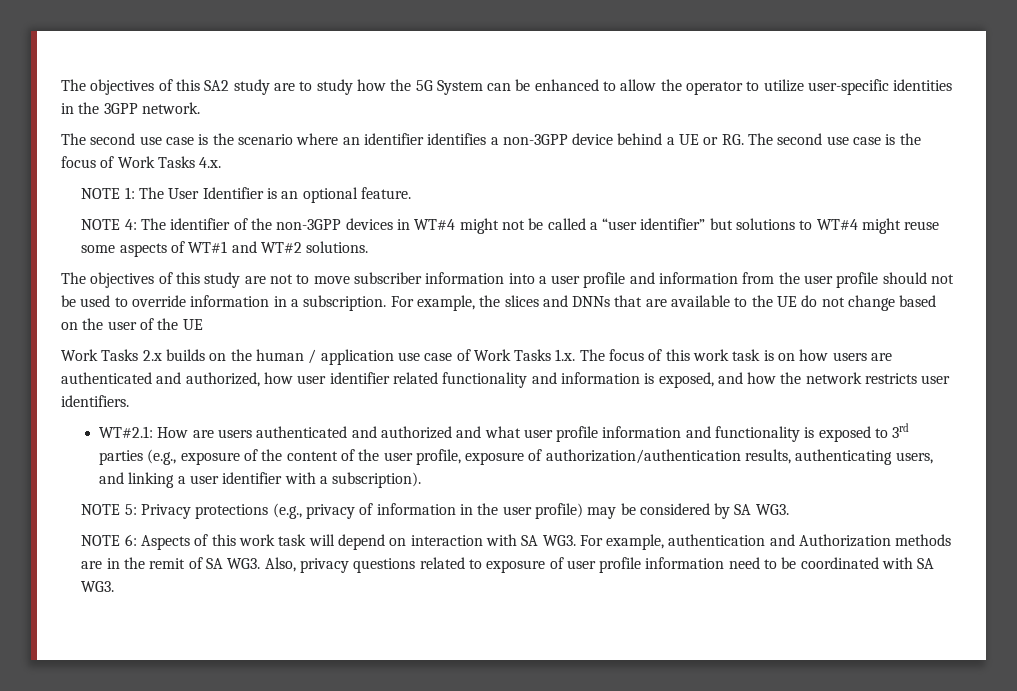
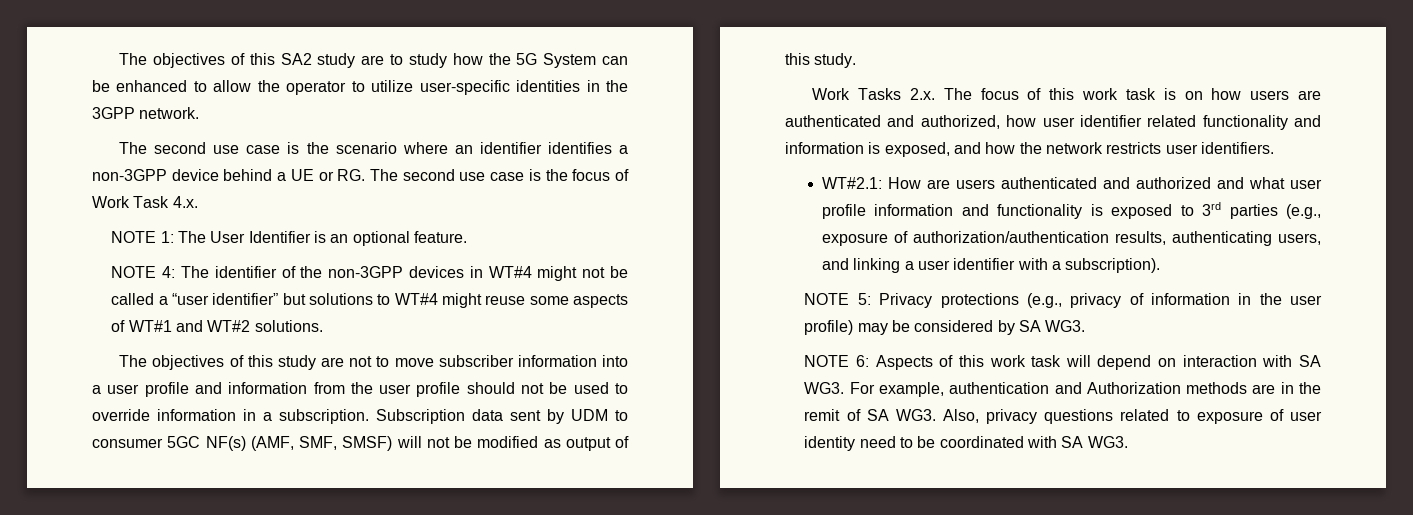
[157,156,195,168] Tasks -> [133,196,170,208] Task
[390,295,937,311] [61,318,203,330] [61,349,576,365] For example, the slices and DNNs that are available to the UE do not change based on the user of the UE // Work Tasks 2.x builds on the human / application use case of Work Tasks 1.x. -> [376,409,628,424] [92,436,629,451] [785,53,857,68] [812,88,935,100] Subscription data sent by UDM to consumer 5GC NF(s) (AMF, SMF, SMSF) will not be modified as output of this study. // Work Tasks 2.x.
[261,449,543,465] the content of the user profile, exposure of -> (909, 237) none
[599,557,725,573] profile information -> [804,436,856,451] identity

